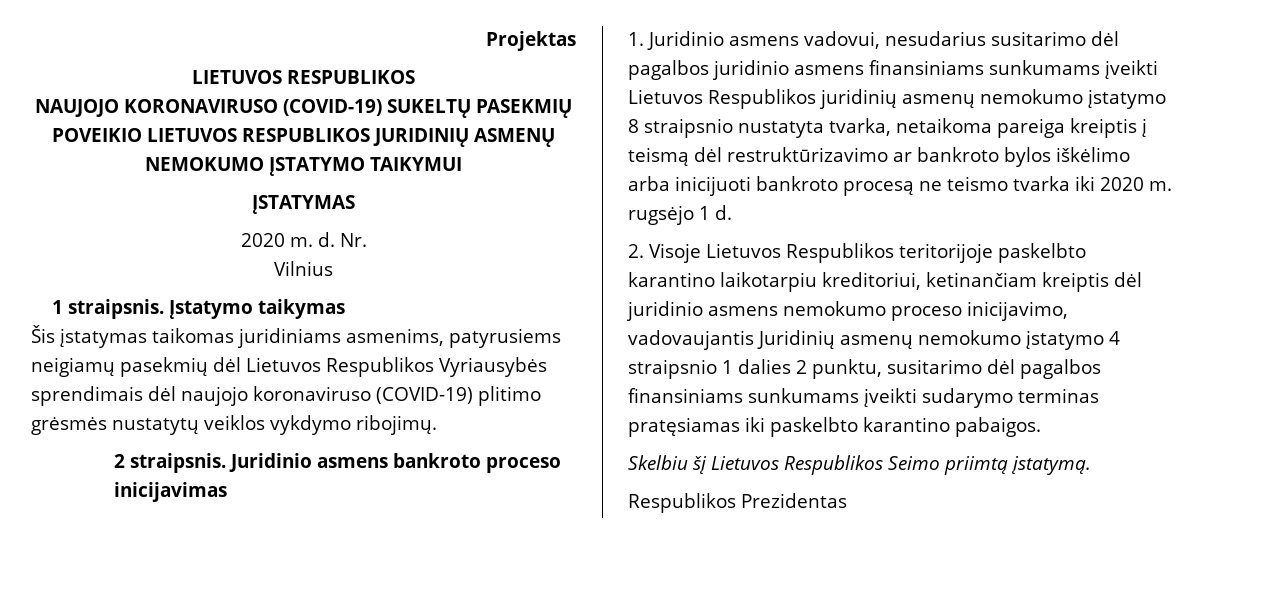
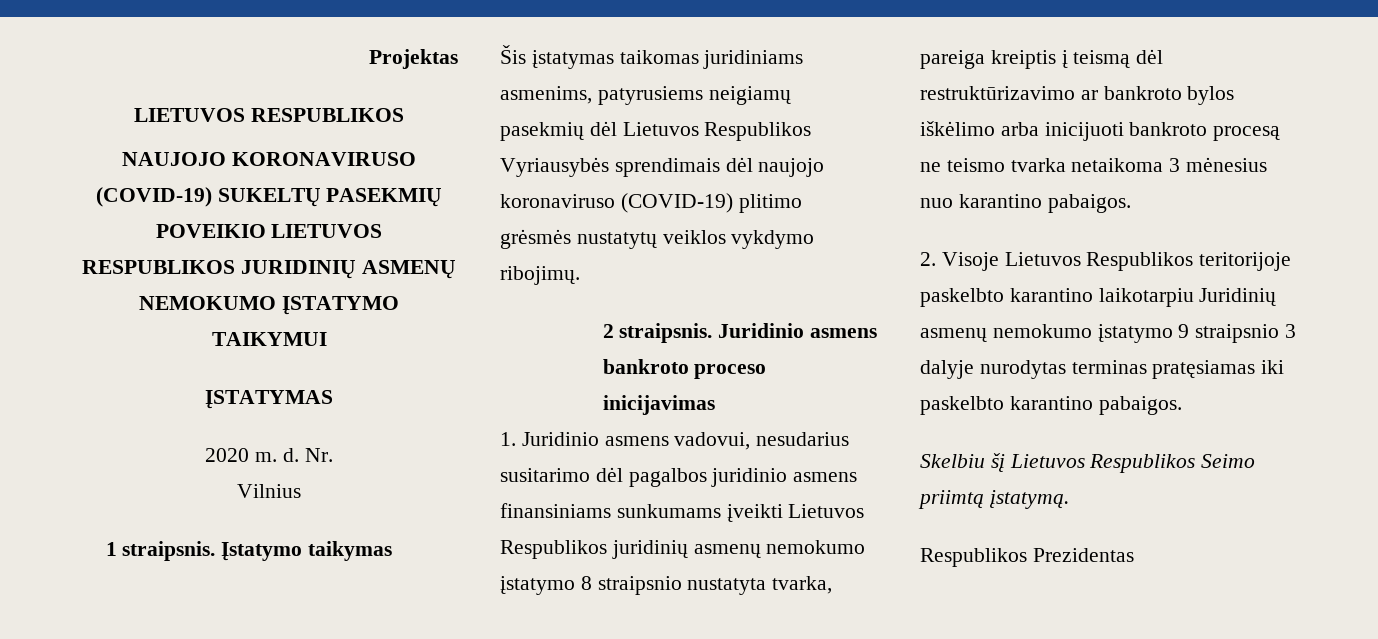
[896,118,992,133] netaikoma -> (833, 585) none
[1075,176,1172,191] [628,205,732,225] iki 2020 m. rugsėjo 1 d. -> [1071,157,1268,172] [920,194,1131,213] netaikoma 3 mėnesius nuo karantino pabaigos.
[822,272,1142,292] [626,301,1068,321] [628,330,1120,350] [628,359,1101,379] [628,388,1013,408] kreditoriui, ketinančiam kreiptis dėl juridinio asmens nemokumo proceso inicijavimo, vadovaujantis Juridinių asmenų nemokumo įstatymo 4 straipsnio 1 dalies 2 punktu, susitarimo dėl pagalbos finansiniams sunkumams įveikti sudarymo -> [1199,288,1277,306] [920,324,1297,343] [920,360,1066,379] Juridinių asmenų nemokumo įstatymo 9 straipsnio 3 dalyje nurodytas

